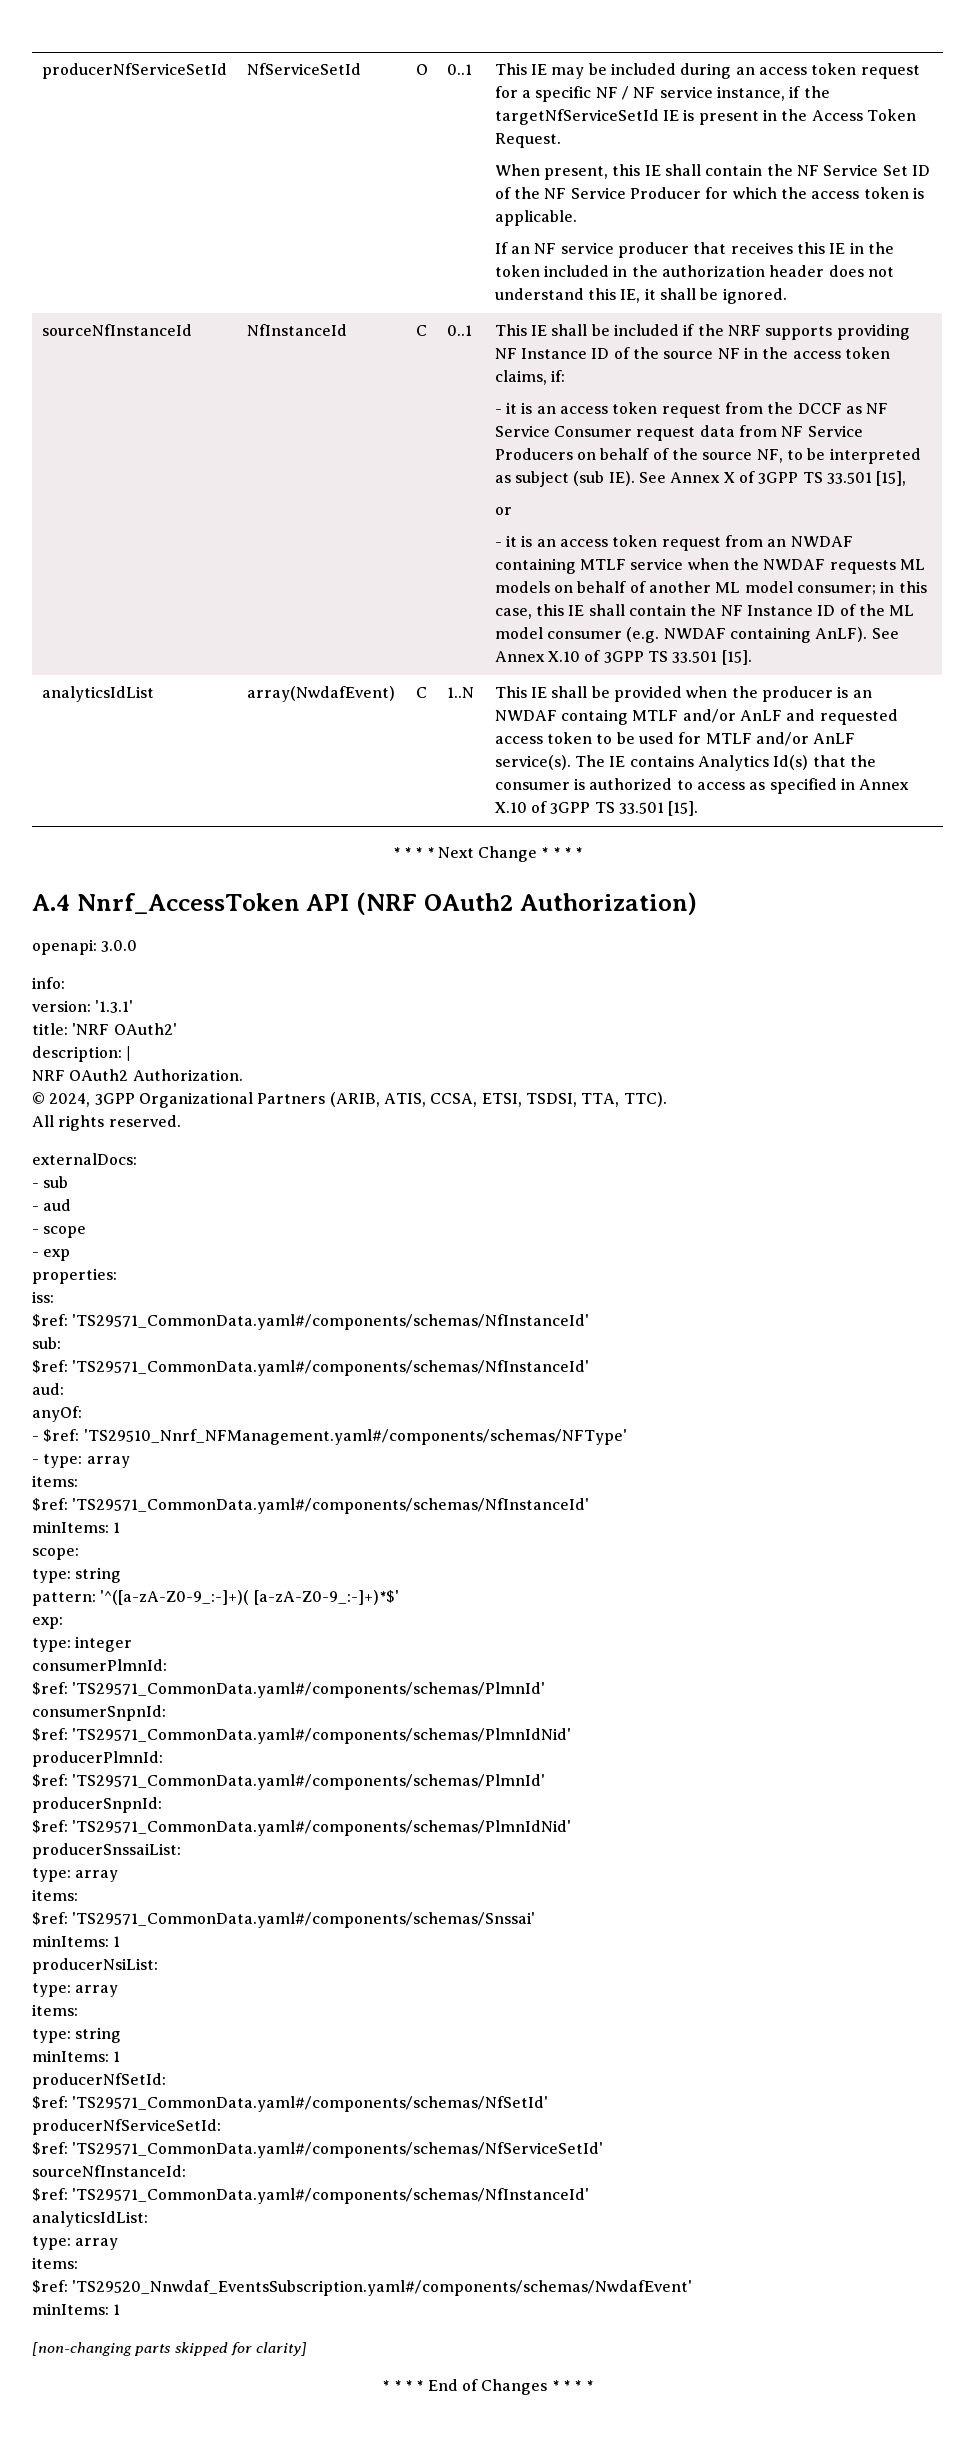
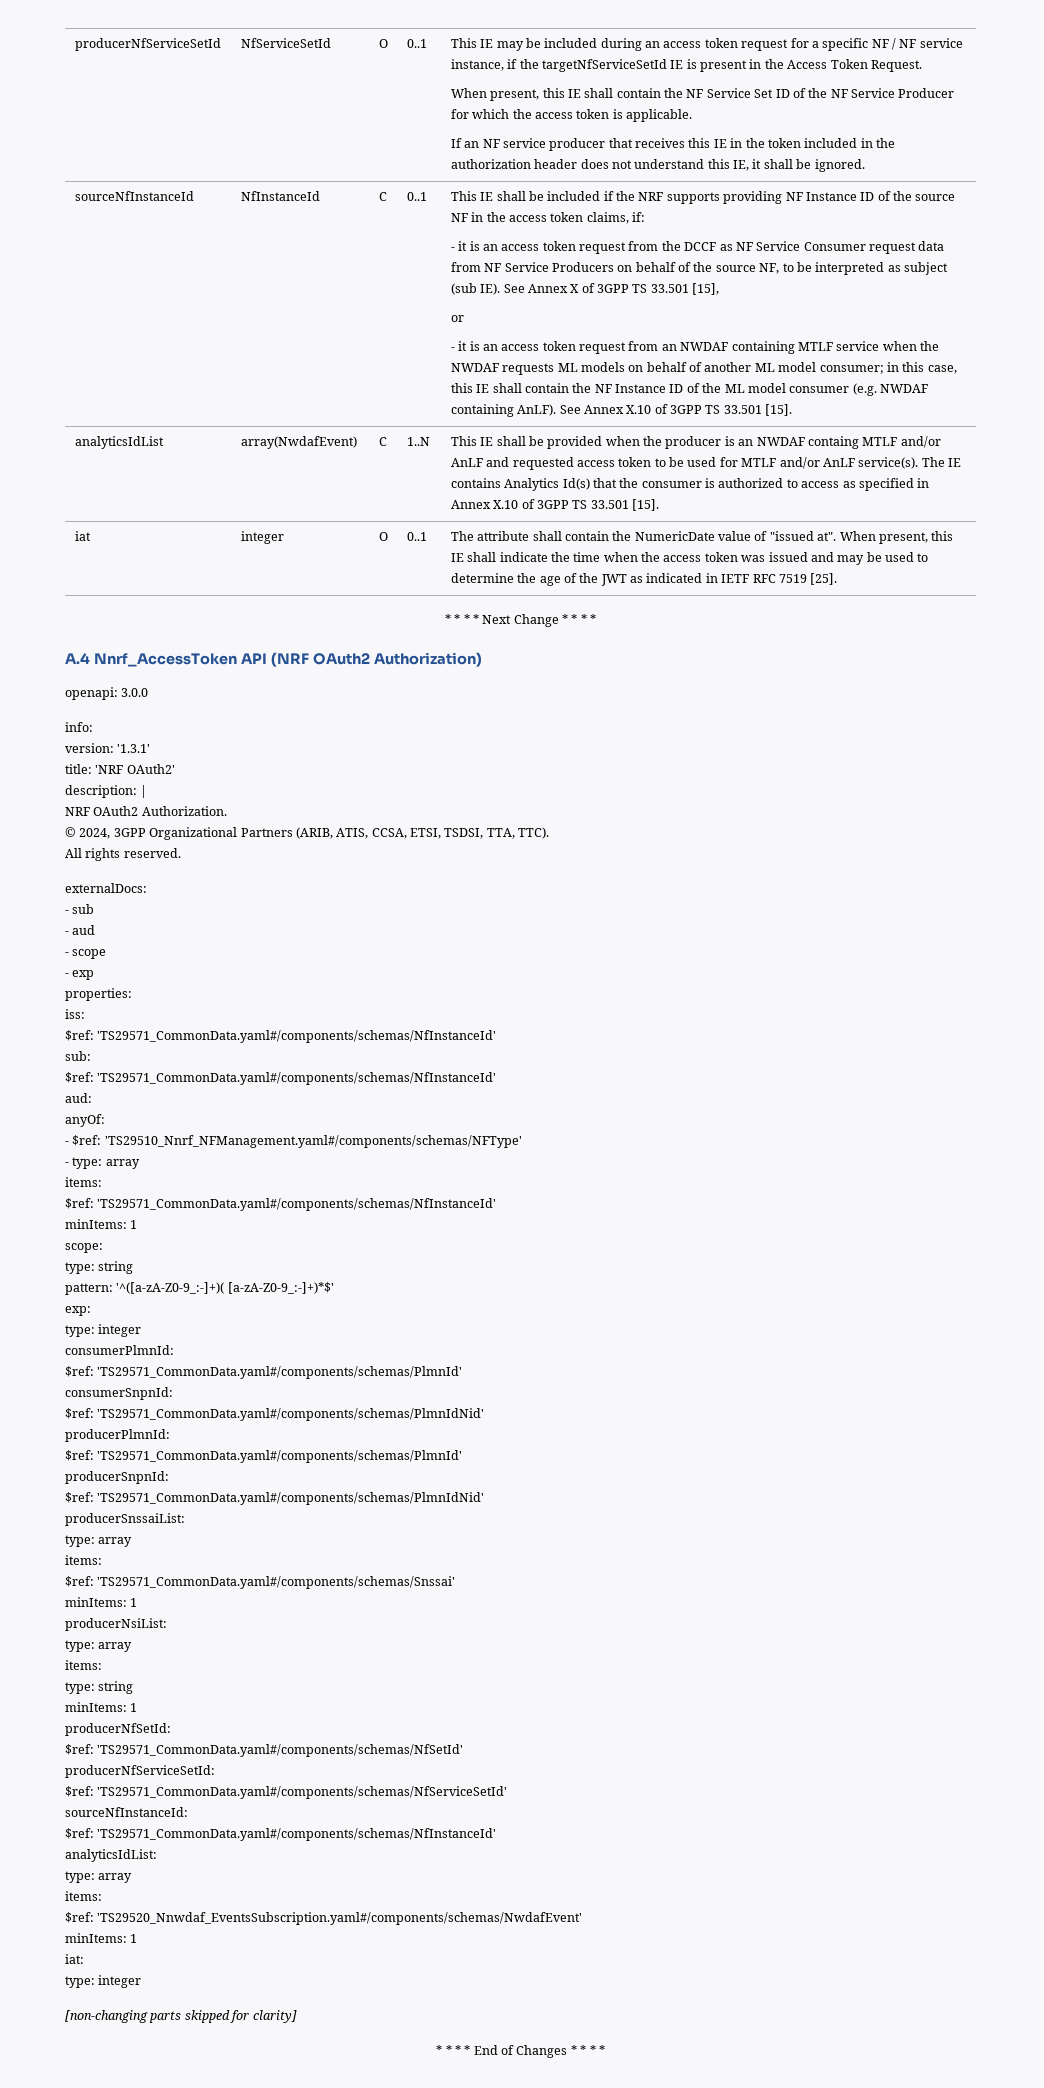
(699, 808) none -> [74,531,91,541] [240,531,284,544] [378,532,388,541] [406,532,427,541] [450,531,954,544] [450,552,929,565] [450,573,838,586] // iat | integer | O | 0..1 | The attribute shall contain the NumericDate value of "issued at". When present, this IE shall indicate the time when the access token was issued and may be used to determine the age of the JWT as indicated in IETF RFC 7519 [25].
(121, 2309) none -> [65,1954,84,1964] [65,1975,142,1988] // iat: // type: integer

